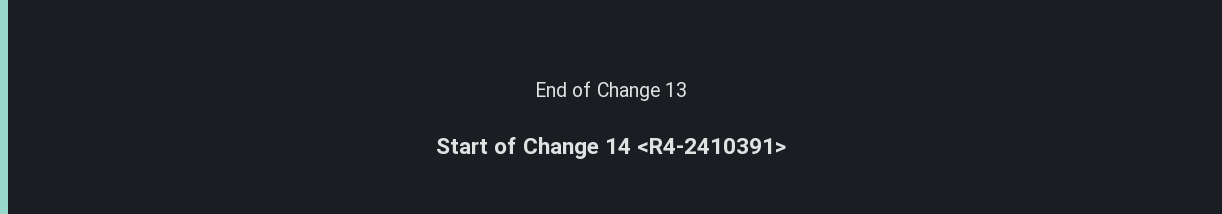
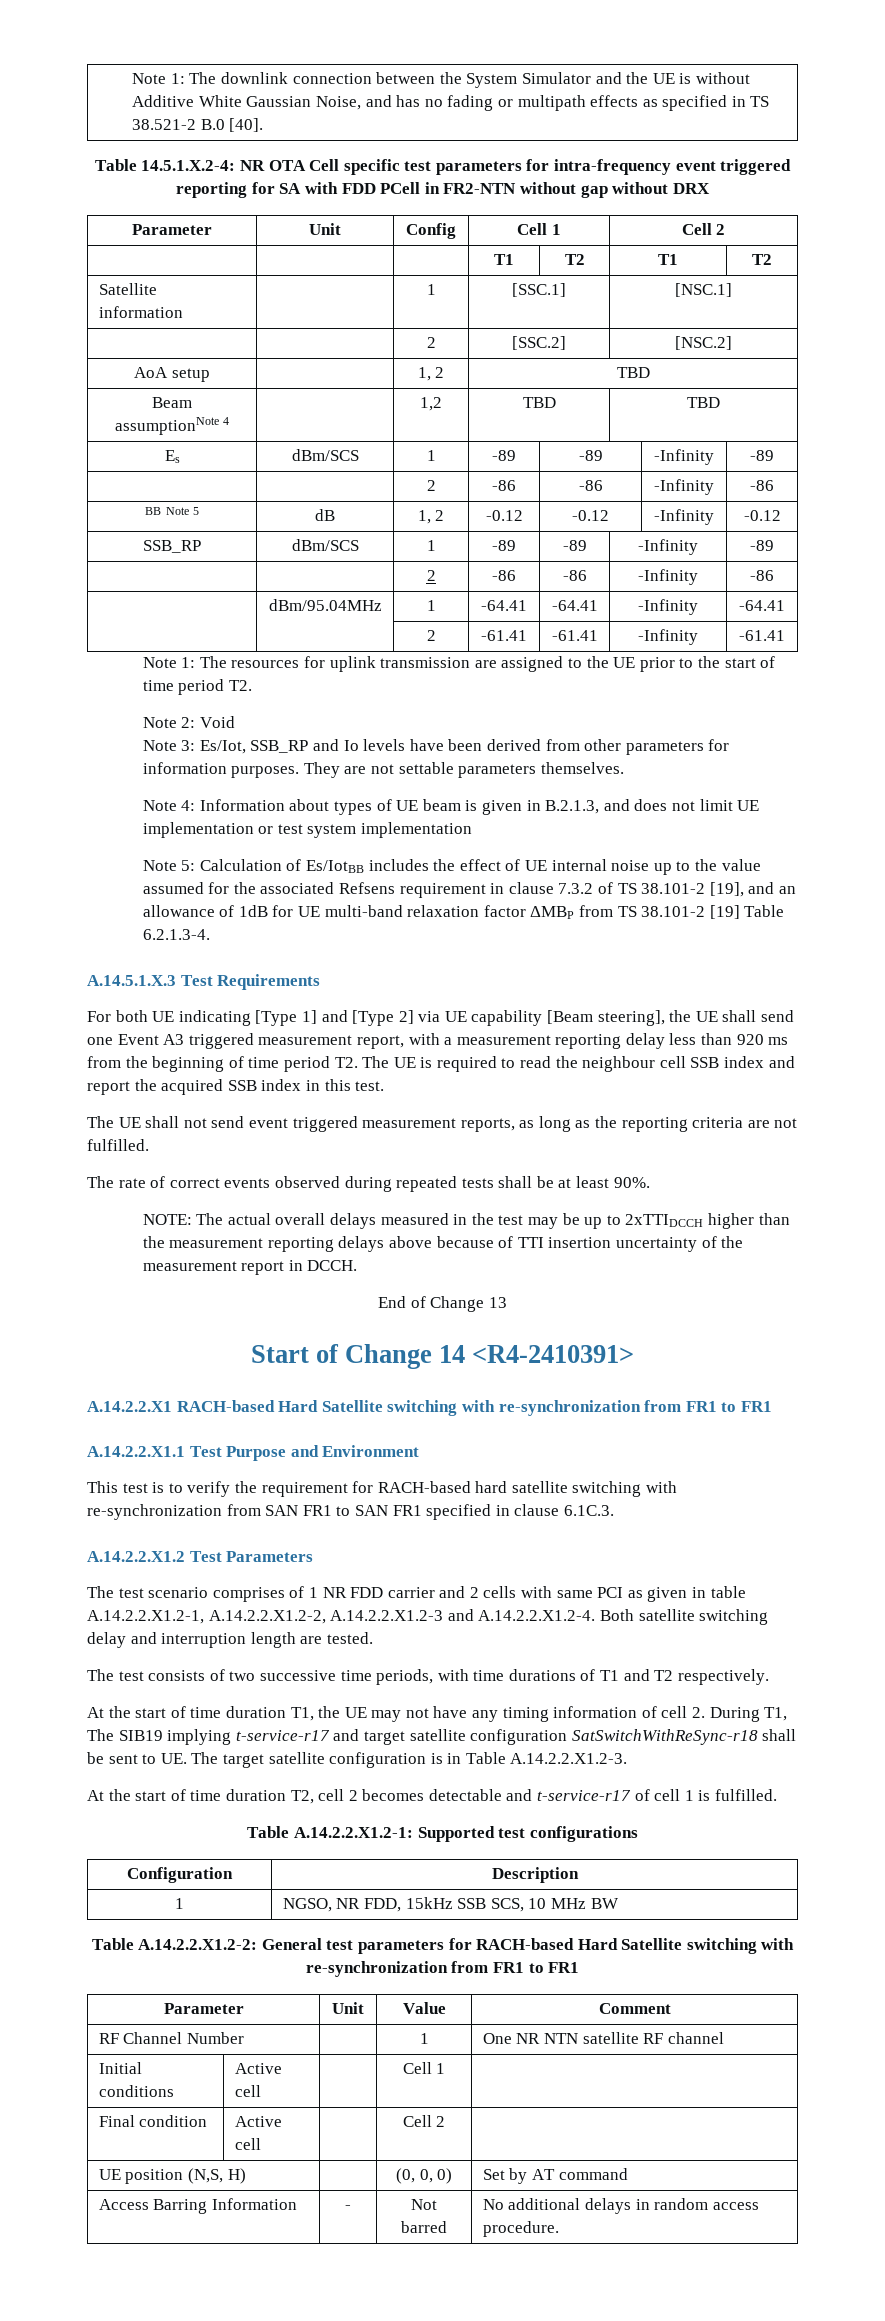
(535, 89) none -> [132,72,750,88] [132,95,770,111] [132,118,264,132] [94,159,792,175] [176,182,710,198] [132,224,212,235] [309,223,341,235] [406,223,456,239] [517,223,561,235] [681,223,726,235] [494,254,514,265] [564,254,585,265] [658,254,678,265] [752,254,772,265] [98,283,157,295] [98,306,183,318] [426,284,436,295] [512,283,566,297] [675,283,732,297] [426,337,436,348] [512,336,566,350] [675,336,732,350] [134,367,210,382] [417,367,445,381] [616,367,650,378] [152,397,192,408] [114,417,230,435] [420,397,442,411] [522,397,556,408] [687,397,720,408] [164,450,180,463] [291,449,359,461] [426,450,436,461] [492,450,516,461] [578,450,603,461] [654,449,714,465] [750,450,774,461] [426,480,436,491] [492,480,516,491] [578,480,603,491] [654,479,714,495] [750,480,774,491] [144,507,200,515] [315,509,335,521] [417,510,445,524] [485,510,523,521] [572,510,609,521] [654,509,714,525] [743,510,781,521] [143,540,201,553] [291,539,359,551] [426,540,436,551] [492,540,516,551] [562,540,587,551] [638,539,698,555] [750,540,774,551] [426,570,436,581] [492,570,516,581] [562,570,587,581] [638,569,698,585] [750,570,774,581] [268,599,382,611] [426,600,436,611] [481,600,527,611] [551,600,598,611] [638,599,698,615] [739,600,785,611] [426,630,436,641] [481,630,527,641] [551,630,598,641] [638,629,698,645] [739,630,785,641] [142,656,776,672] [142,679,252,695] [142,716,235,728] [142,739,730,755] [142,762,624,778] [142,799,760,815] [142,822,473,838] [142,859,761,875] [142,882,796,898] [142,905,785,919] [142,929,210,940] [87,974,321,990] [87,1010,795,1026] [87,1033,789,1049] [87,1056,795,1072] [87,1079,385,1095] [87,1116,798,1132] [87,1139,149,1151] [87,1176,650,1192] [142,1213,790,1229] [142,1236,744,1252] [142,1260,358,1275] Note 1: The downlink connection between the System Simulator and the UE is without Additive White Gaussian Noise, and has no fading or multipath effects as specified in TS 38.521-2 B.0 [40]. // Table 14.5.1.X.2-4: NR OTA Cell specific test parameters for intra-frequency event triggered reporting for SA with FDD PCell in FR2-NTN without gap without DRX // Parameter | Unit | Config | Cell 1 | Cell 2 // | | | T1 | T2 | T1 | T2 // Satellite information | | 1 | [SSC.1] | [NSC.1] // | | 2 | [SSC.2] | [NSC.2] // AoA setup | | 1, 2 | TBD // Beam assumptionNote 4 | | 1,2 | TBD | TBD // Es | dBm/SCS | 1 | -89 | -89 | -Infinity | -89 // | | 2 | -86 | -86 | -Infinity | -86 // BB Note 5 | dB | 1, 2 | -0.12 | -0.12 | -Infinity | -0.12 // SSB_RP | dBm/SCS | 1 | -89 | -89 | -Infinity | -89 // | | 2 | -86 | -86 | -Infinity | -86 // | dBm/95.04MHz | 1 | -64.41 | -64.41 | -Infinity | -64.41 // | | 2 | -61.41 | -61.41 | -Infinity | -61.41 // Note 1: The resources for uplink transmission are assigned to the UE prior to the start of time period T2. // Note 2: Void // Note 3: Es/Iot, SSB_RP and Io levels have been derived from other parameters for information purposes. They are not settable parameters themselves. // Note 4: Information about types of UE beam is given in B.2.1.3, and does not limit UE implementation or test system implementation // Note 5: Calculation of Es/IotBB includes the effect of UE internal noise up to the value assumed for the associated Refsens requirement in clause 7.3.2 of TS 38.101-2 [19], and an allowance of 1dB for UE multi-band relaxation factor ΔMBP from TS 38.101-2 [19] Table 6.2.1.3-4. // A.14.5.1.X.3 Test Requirements // For both UE indicating [Type 1] and [Type 2] via UE capability [Beam steering], the UE shall send one Event A3 triggered measurement report, with a measurement reporting delay less than 920 ms from the beginning of time period T2. The UE is required to read the neighbour cell SSB index and report the acquired SSB index in this test. // The UE shall not send event triggered measurement reports, as long as the reporting criteria are not fulfilled. // The rate of correct events observed during repeated tests shall be at least 90%. // NOTE: The actual overall delays measured in the test may be up to 2xTTIDCCH higher than the measurement reporting delays above because of TTI insertion uncertainty of the measurement report in DCCH. //
(786, 146) none -> [87,1400,772,1416] [87,1445,420,1461] [87,1481,678,1497] [87,1504,614,1520] [87,1551,314,1562] [87,1586,746,1602] [87,1609,769,1625] [87,1632,373,1648] [87,1669,769,1685] [87,1706,788,1722] [87,1729,797,1745] [87,1752,628,1768] [87,1789,778,1804] [247,1826,638,1842] [127,1867,233,1883] [491,1867,579,1883] [175,1898,184,1909] [282,1897,619,1912] [91,1938,795,1954] [305,1961,580,1977] [163,2003,244,2014] [332,2002,364,2014] [402,2002,446,2014] [598,2003,671,2014] [98,2032,244,2044] [419,2033,429,2044] [482,2032,724,2044] [98,2062,142,2074] [98,2085,174,2097] [234,2063,282,2074] [234,2085,261,2097] [402,2062,446,2074] [98,2115,208,2127] [234,2116,282,2127] [234,2138,261,2150] [402,2115,446,2127] [98,2168,246,2184] [395,2168,453,2184] [482,2168,628,2184] [98,2198,297,2214] [345,2205,351,2210] [411,2199,437,2210] [401,2221,447,2233] [482,2198,759,2214] [482,2221,559,2237] // A.14.2.2.X1 RACH-based Hard Satellite switching with re-synchronization from FR1 to FR1 // A.14.2.2.X1.1 Test Purpose and Environment // This test is to verify the requirement for RACH-based hard satellite switching with re-synchronization from SAN FR1 to SAN FR1 specified in clause 6.1C.3. // A.14.2.2.X1.2 Test Parameters // The test scenario comprises of 1 NR FDD carrier and 2 cells with same PCI as given in table A.14.2.2.X1.2-1, A.14.2.2.X1.2-2, A.14.2.2.X1.2-3 and A.14.2.2.X1.2-4. Both satellite switching delay and interruption length are tested. // The test consists of two successive time periods, with time durations of T1 and T2 respectively. // At the start of time duration T1, the UE may not have any timing information of cell 2. During T1, The SIB19 implying t-service-r17 and target satellite configuration SatSwitchWithReSync-r18 shall be sent to UE. The target satellite configuration is in Table A.14.2.2.X1.2-3. // At the start of time duration T2, cell 2 becomes detectable and t-service-r17 of cell 1 is fulfilled. // Table A.14.2.2.X1.2-1: Supported test configurations // Configuration | Description // 1 | NGSO, NR FDD, 15kHz SSB SCS, 10 MHz BW // Table A.14.2.2.X1.2-2: General test parameters for RACH-based Hard Satellite switching with re-synchronization from FR1 to FR1 // Parameter | Unit | Value | Comment // RF Channel Number | | 1 | One NR NTN satellite RF channel // Initial conditions | Active cell | | Cell 1 | // Final condition | Active cell | | Cell 2 | // UE position (N,S, H) | | (0, 0, 0) | Set by AT command // Access Barring Information | - | Not barred | No additional delays in random access procedure.

